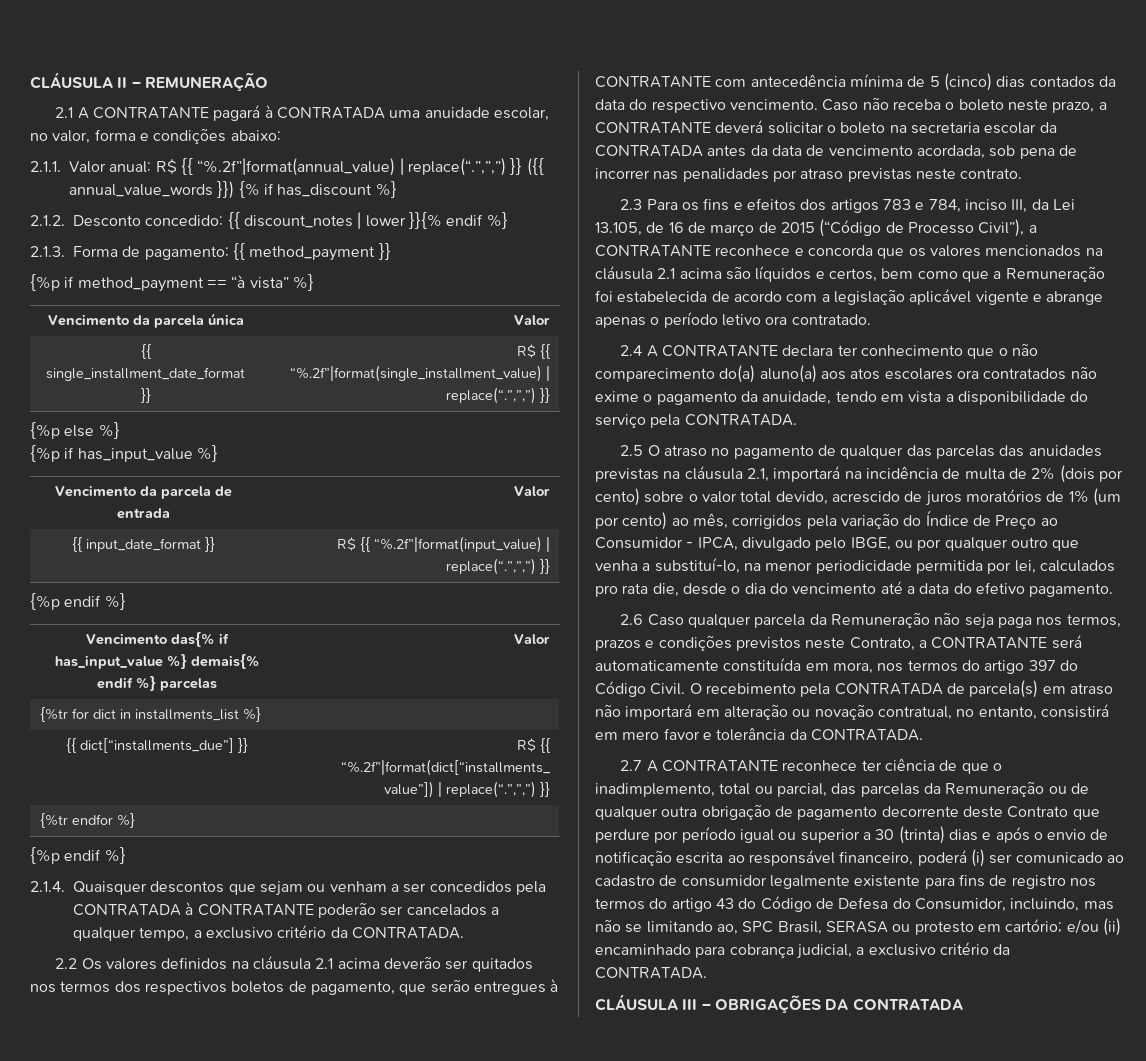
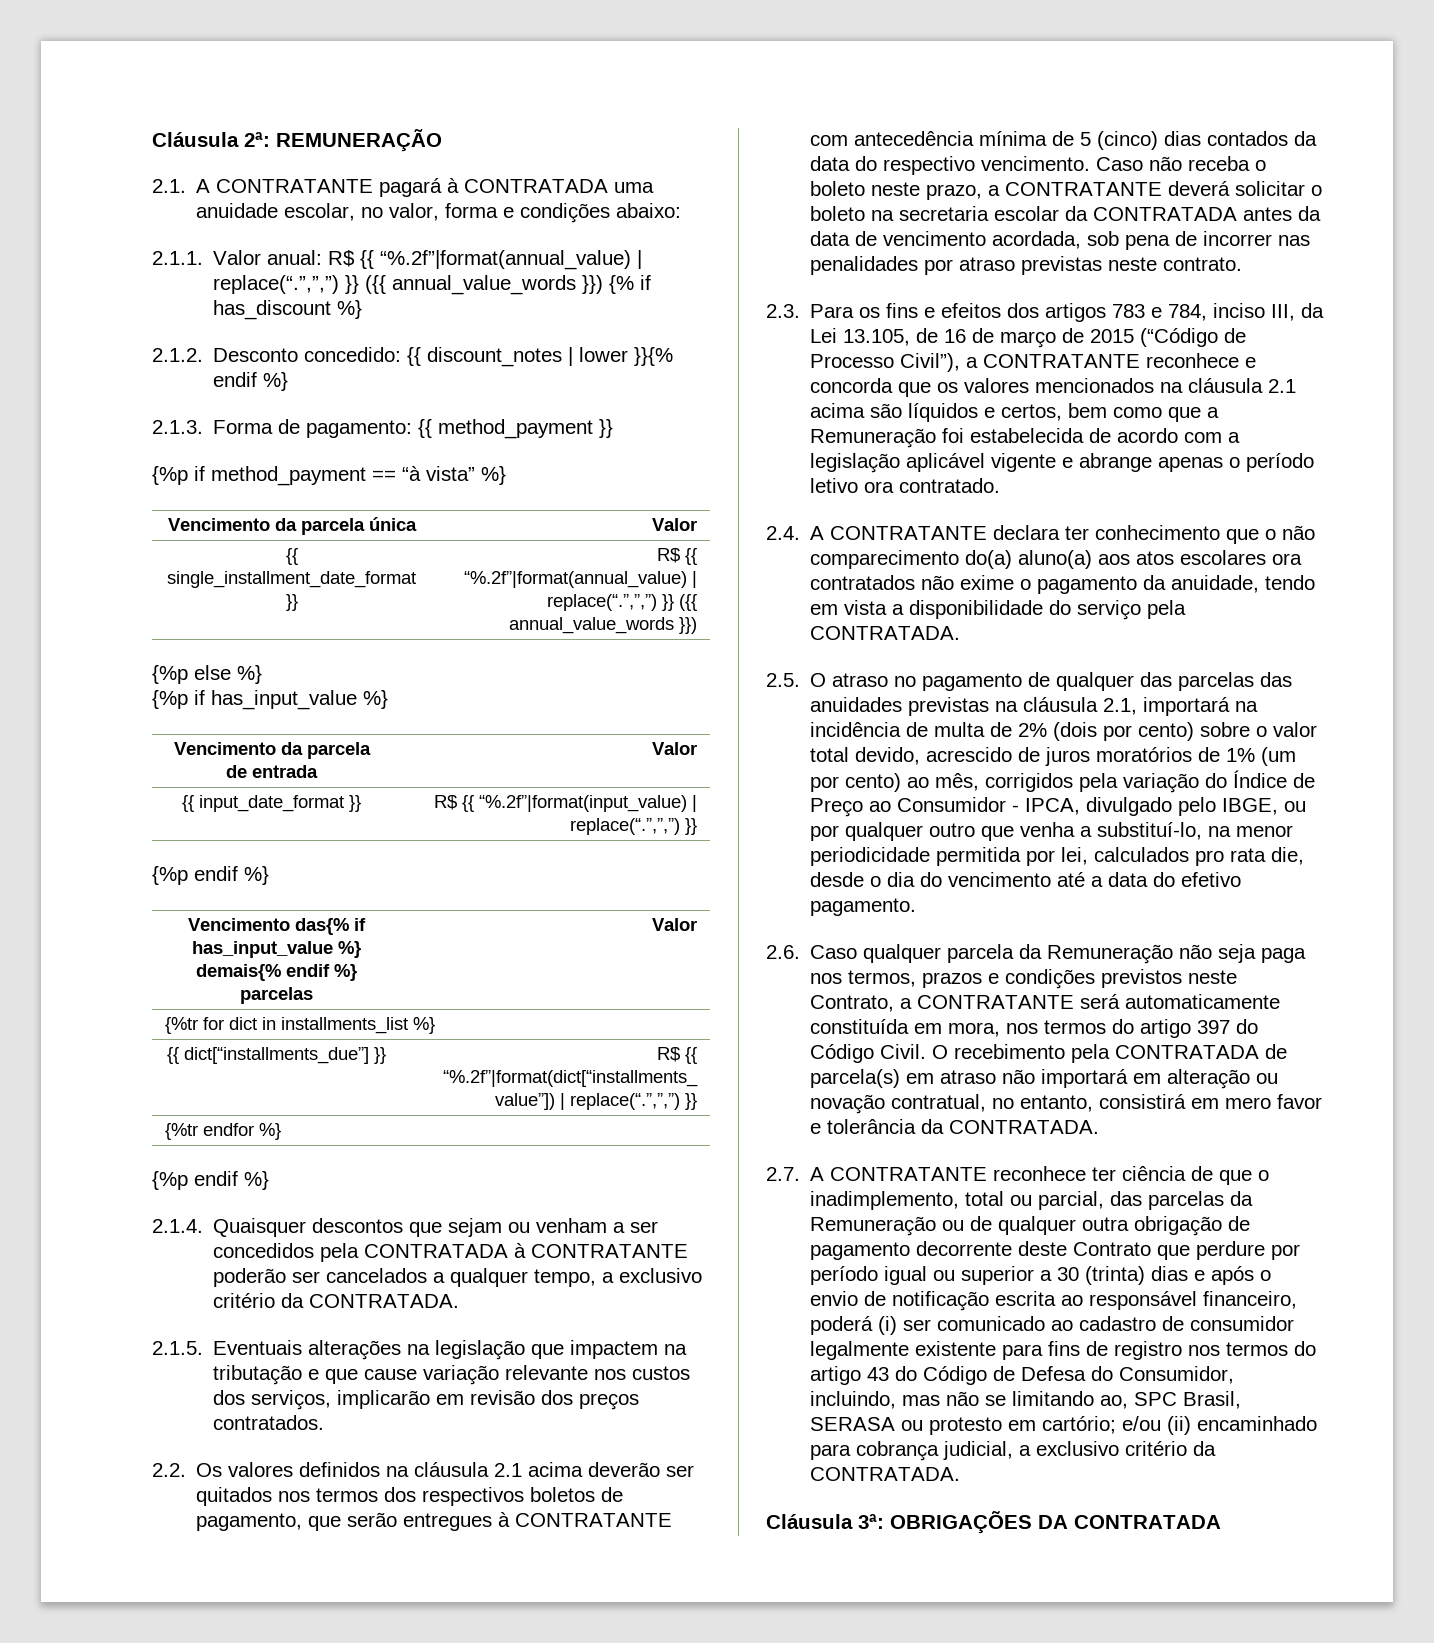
[30,72,141,89] CLÁUSULA II – -> [152,132,270,147] Cláusula 2ª:
[55,107,74,118] 2.1 -> [152,179,186,193] 2.1.
[290,365,551,382] [446,387,551,404] “%.2f”|format(single_installment_value) | replace(“.”,”,”) }} -> [463,571,697,588] [546,594,697,611] [508,617,697,634] “%.2f”|format(annual_value) | replace(“.”,”,”) }} ({{ annual_value_words }})
[55,958,78,969] 2.2 -> [152,1340,688,1360] [213,1365,691,1385] [213,1390,640,1410] [213,1415,325,1430] [152,1463,186,1477] 2.1.5. Eventuais alterações na legislação que impactem na tributação e que cause variação relevante nos custos dos serviços, implicarão em revisão dos preços contratados. // 2.2.
[620,199,643,210] 2.3 -> [766,304,800,318] 2.3.
[620,345,643,356] 2.4 -> [766,526,800,540] 2.4.
[620,445,644,456] 2.5 -> [766,673,800,687] 2.5.
[620,614,644,625] 2.6 -> [766,945,800,959] 2.6.
[620,760,643,771] 2.7 -> [766,1167,800,1181] 2.7.
[595,994,711,1011] CLÁUSULA III – -> [766,1514,884,1529] Cláusula 3ª:

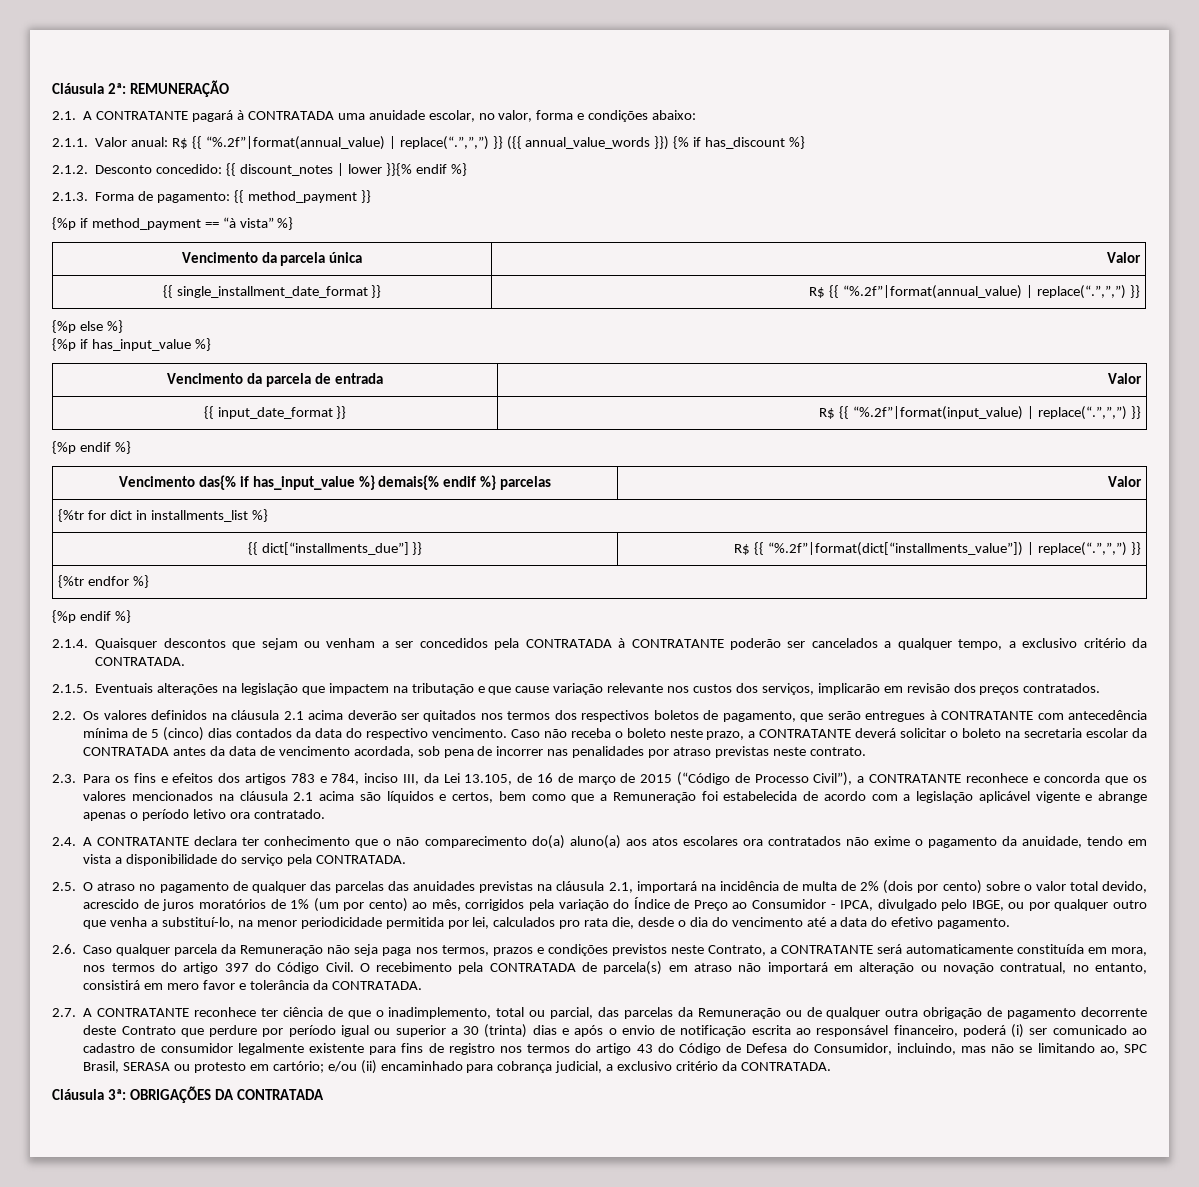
[678,594,697,611] [508,617,697,634] ({{ annual_value_words }}) -> (1140, 291) none

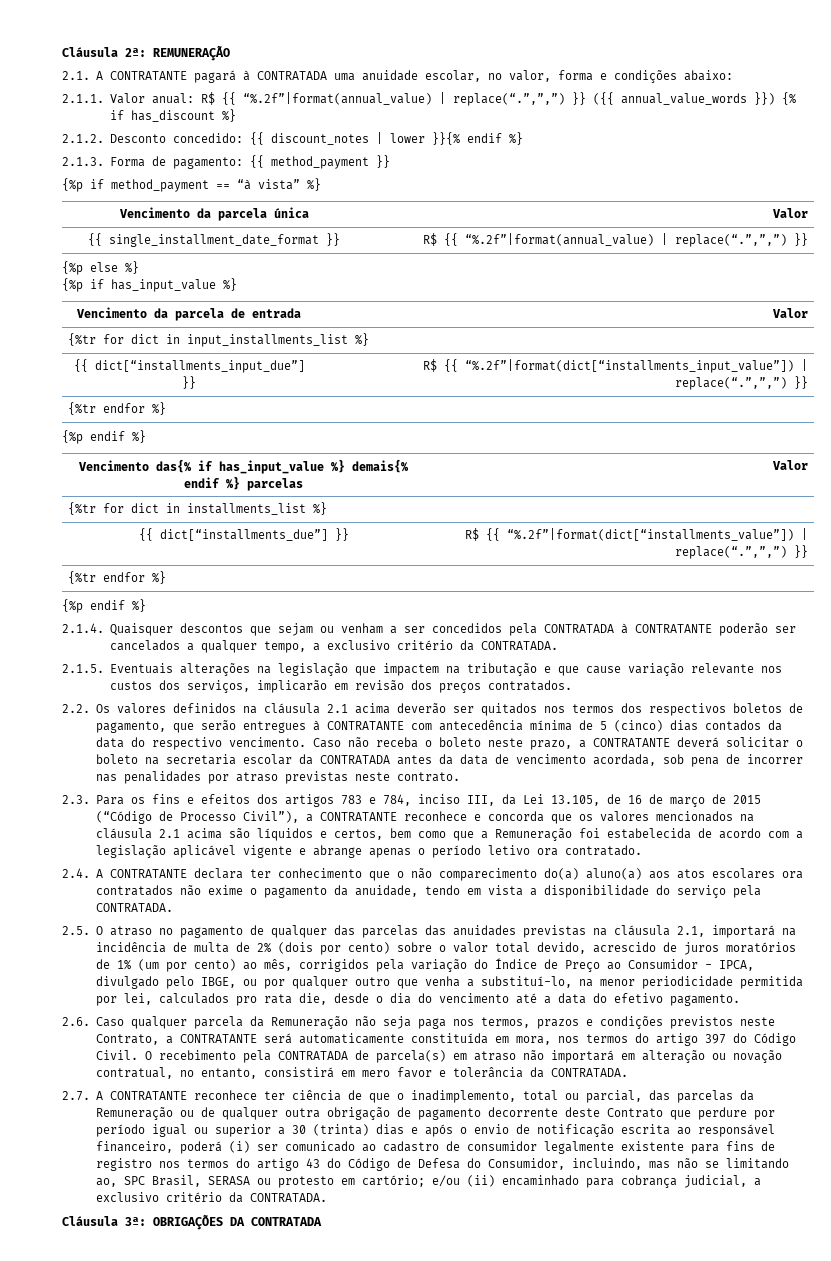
[203,406,347,419] [819,406,1141,420] // {{ input_date_format }} | R$ {{ “%.2f”|format(input_value) | replace(“.”,”,”) }} -> [68,333,370,347] [73,359,305,373] [182,376,196,389] [422,359,808,373] [674,376,808,390] [68,402,167,415] // {%tr for dict in input_installments_list %} // {{ dict[“installments_input_due”] }} | R$ {{ “%.2f”|format(dict[“installments_input_value”]) | replace(“.”,”,”) }} // {%tr endfor %}

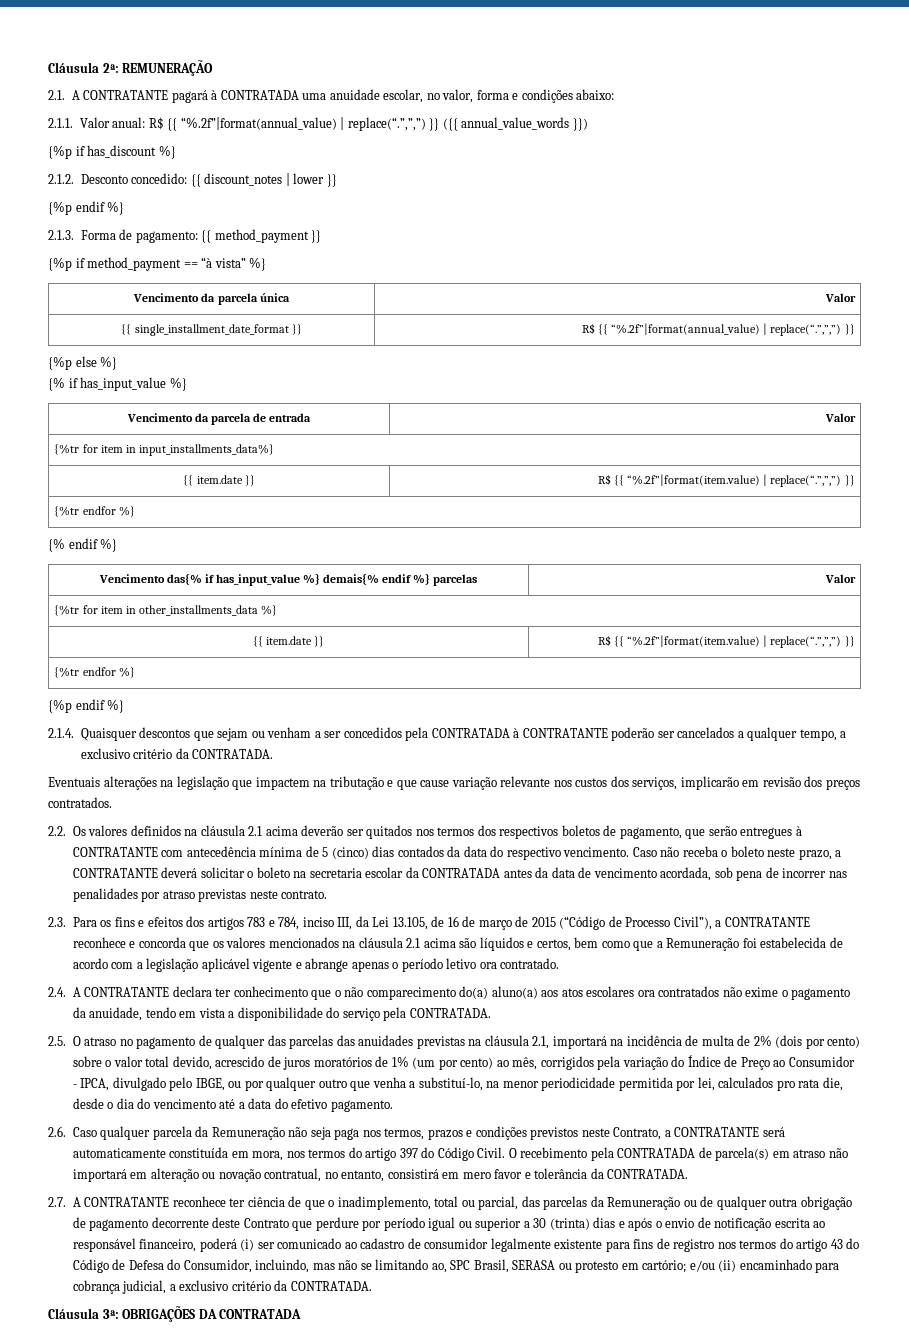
[781,92,796,105] {% -> [48,145,72,159] // {%p
[431,132,460,145] }}{% -> [326,174,337,187] [48,201,72,215] }} // {%p
[62,278,83,292] {%p -> [48,377,65,391] {%
[131,333,370,347] [73,359,305,373] [182,376,196,389] [422,359,808,373] [674,376,808,390] [68,402,167,415] [62,430,83,444] dict in input_installments_list %} // {{ dict[“installments_input_due”] }} | R$ {{ “%.2f”|format(dict[“installments_input_value”]) | replace(“.”,”,”) }} // {%tr endfor %} // {%p -> [100,444,274,456] [183,475,255,486] [598,474,855,487] [54,506,135,517] [48,538,65,552] item in input_installments_data%} // {{ item.date }} | R$ {{ “%.2f”|format(item.value) | replace(“.”,”,”) }} // {%tr endfor %} // {%
[131,502,328,515] [138,528,349,541] [464,528,794,541] dict in installments_list %} // {{ dict[“installments_due”] }} | R$ {{ “%.2f”|format(dict[“installments_value”]) -> [100,605,277,616] [252,636,325,647] [598,635,761,647] item in other_installments_data %} // {{ item.date }} | R$ {{ “%.2f”|format(item.value)
[62,664,104,673] 2.1.5. -> (274, 754) none

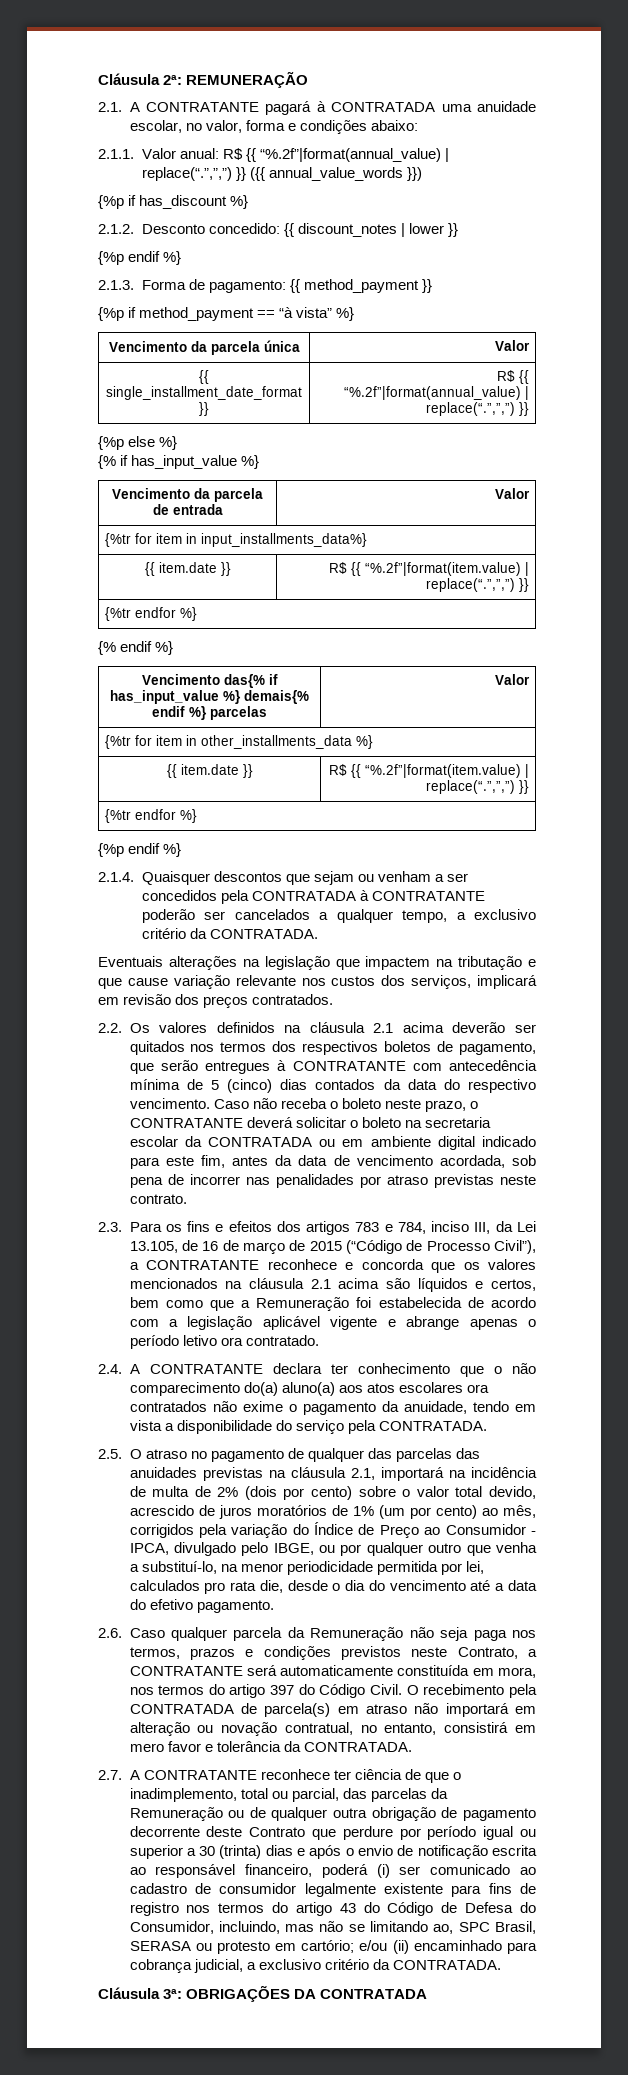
[680,776,739,790] implicarão -> [477,975,537,989] implicará
[835,850,842,857] a -> [469,1101,478,1109] o
(501, 873) none -> [319,1136,536,1150] [129,1155,225,1169] ou em ambiente digital indicado para este fim,

